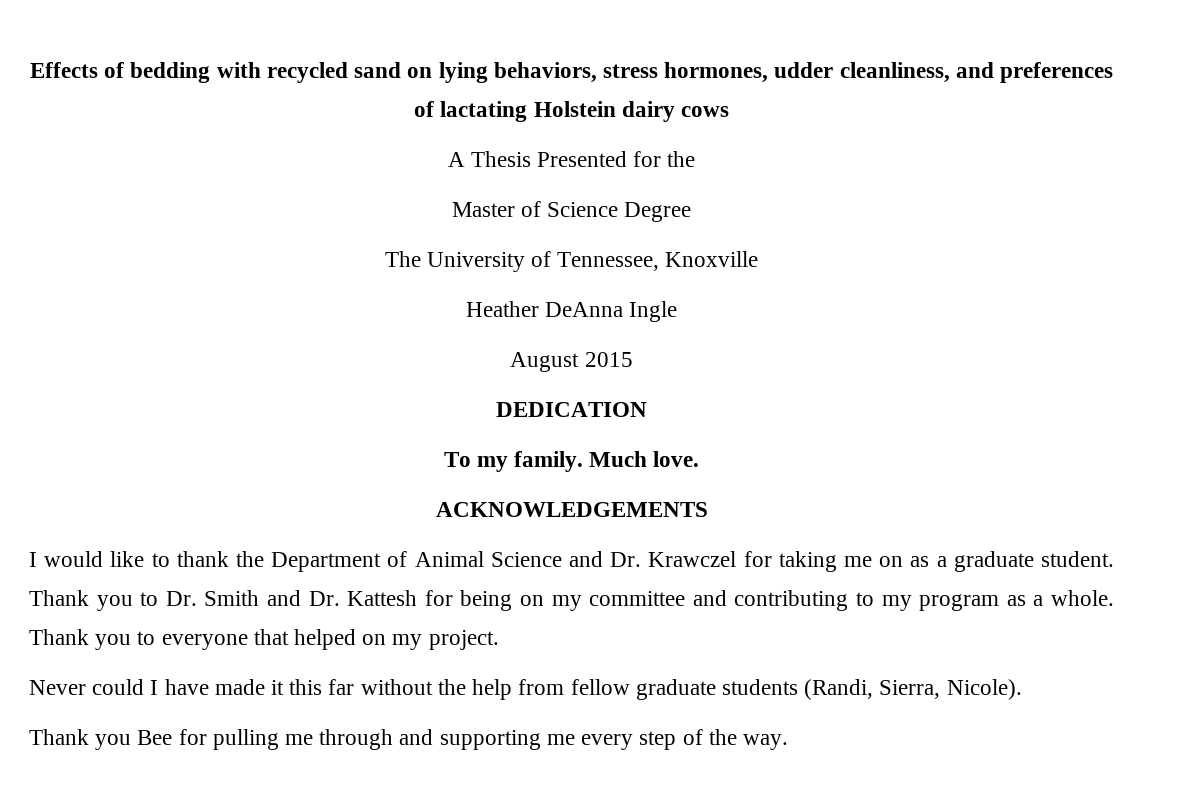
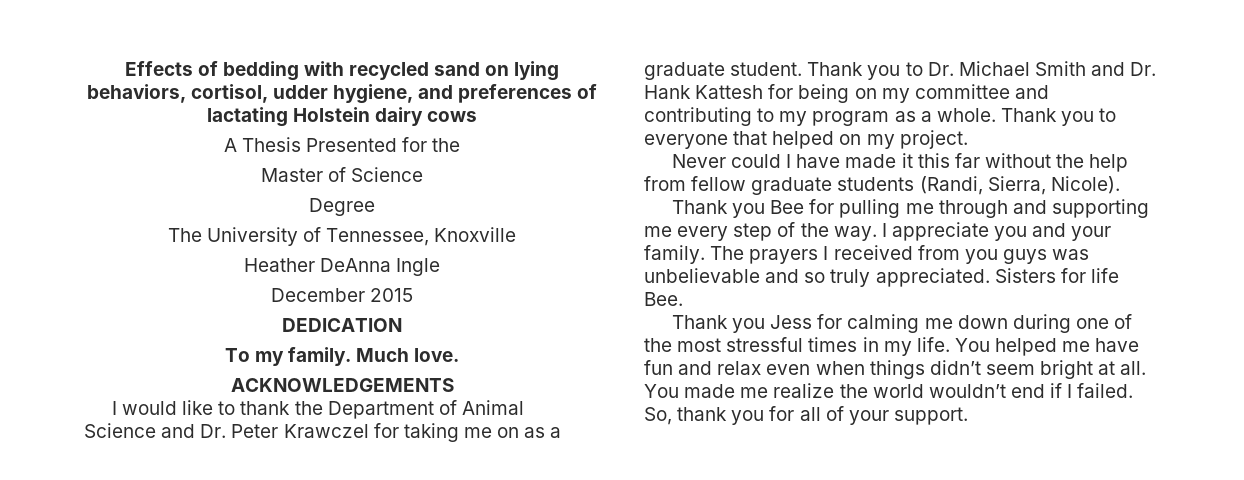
[602,62,950,83] stress hormones, udder cleanliness, -> [190,84,413,104] cortisol, udder hygiene,
(619, 209) none -> (424, 174) //
[510,352,580,372] August -> [270,288,365,302] December
(642, 559) none -> [231,424,279,438] Peter
(197, 598) none -> [958,61,1030,76] Michael
(340, 598) none -> [644,85,691,99] Hank
(788, 742) none -> [881,222,1112,241] [644,245,1090,264] [644,268,1119,287] [644,292,683,306] [671,314,1133,333] [644,337,1140,356] [644,360,1147,379] [644,383,1134,398] [644,406,968,425] I appreciate you and your family. The prayers I received from you guys was unbelievable and so truly appreciated. Sisters for life Bee. // Thank you Jess for calming me down during one of the most stressful times in my life. You helped me have fun and relax even when things didn’t seem bright at all. You made me realize the world wouldn’t end if I failed. So, thank you for all of your support.

